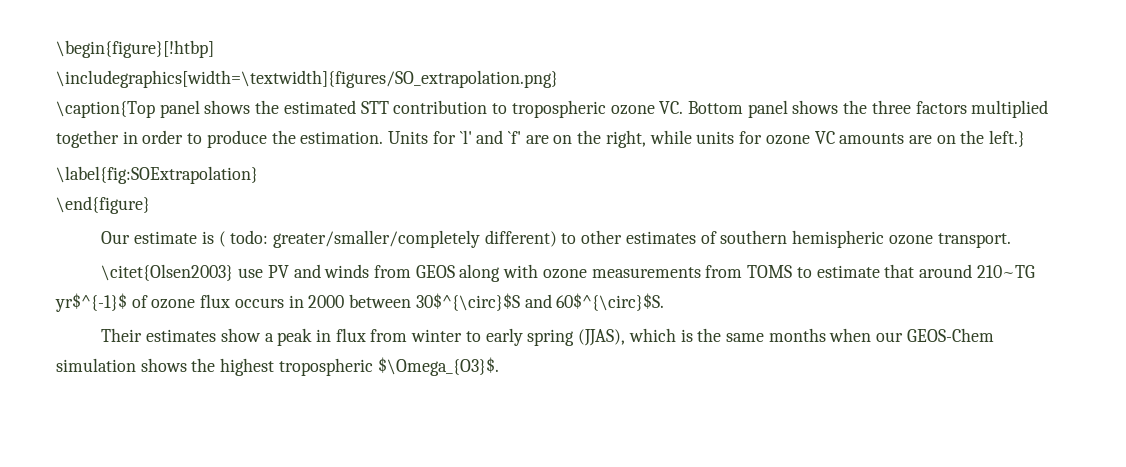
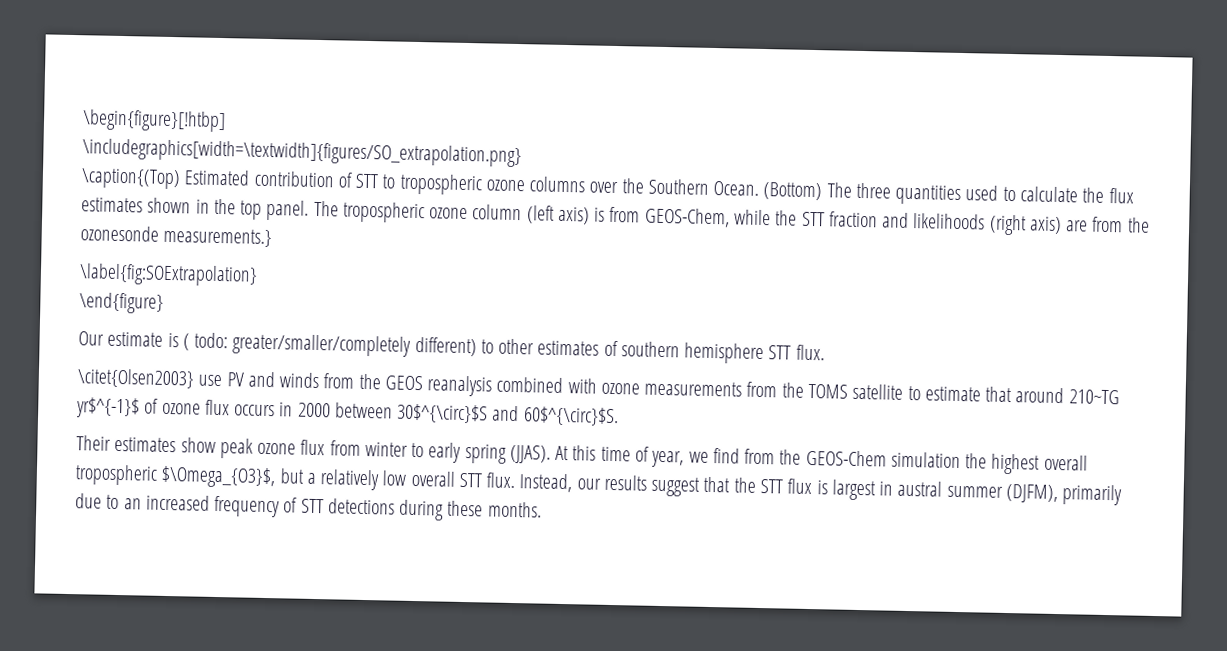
[56,100,1049,118] [56,130,1026,148] \caption{Top panel shows the estimated STT contribution to tropospheric ozone VC. Bottom panel shows the three factors multiplied together in order to produce the estimation. Units for `l' and `f' are on the right, while units for ozone VC amounts are on the left.} -> [81,168,1134,206] [81,197,1150,236] [80,225,273,248] \caption{(Top) Estimated contribution of STT to tropospheric ozone columns over the Southern Ocean. (Bottom) The three quantities used to calculate the flux estimates shown in the top panel. The tropospheric ozone column (left axis) is from GEOS-Chem, while the STT fraction and likelihoods (right axis) are from the ozonesonde measurements.}
[792,230,1011,248] hemispheric ozone transport. -> [684,342,825,365] hemisphere STT flux.
[415,264,501,282] GEOS along -> [358,373,564,397] the GEOS reanalysis combined
[747,265,793,278] TOMS -> [781,382,904,400] the TOMS satellite
[264,328,332,346] a peak in -> [219,438,297,459] peak ozone
[578,328,904,346] (JJAS), which is the same months when our -> [509,444,802,468] (JJAS). At this time of year, we find from the
[140,358,187,372] shows -> (961, 460) none
[278,357,499,376] tropospheric $\Omega_{O3}$. -> [1043,454,1088,471] [75,464,1123,506] [75,493,542,521] overall tropospheric $\Omega_{O3}$, but a relatively low overall STT flux. Instead, our results suggest that the STT flux is largest in austral summer (DJFM), primarily due to an increased frequency of STT detections during these months.

